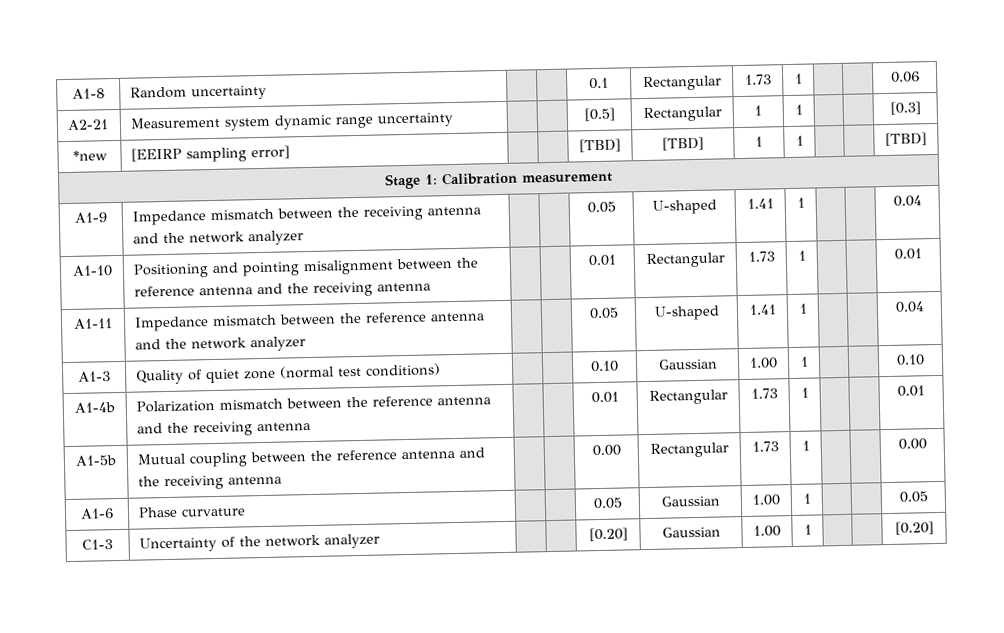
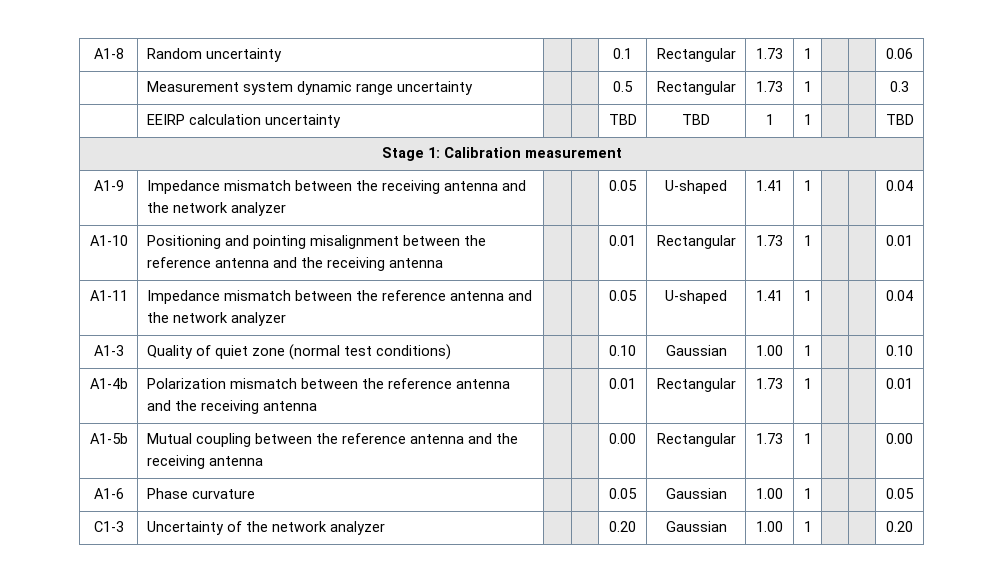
[67,119,110,130] A2-21 -> (913, 53) none
[583,107,615,122] [642,106,722,123] [754,105,762,116] [794,104,803,115] [889,101,921,115] [72,150,108,161] [131,145,291,163] [579,138,621,153] [662,136,704,151] [755,136,763,147] [795,135,804,146] [885,132,927,146] [0.5] | Rectangular | 1 | 1 | | | [0.3] // *new | [EEIRP sampling error] | | | [TBD] | [TBD] | 1 | 1 | | | [TBD] -> [613,81,633,92] [656,81,736,95] [756,81,783,92] [803,81,812,92] [890,81,909,92] [146,114,341,128] [608,114,637,125] [682,114,710,125] [765,114,774,125] [803,114,812,125] [885,114,914,125] 0.5 | Rectangular | 1.73 | 1 | | | 0.3 // | EEIRP calculation uncertainty | | | TBD | TBD | 1 | 1 | | | TBD
[588,527,628,542] [661,526,721,538] [753,525,781,537] [803,524,812,535] [894,521,934,535] [0.20] | Gaussian | 1.00 | 1 | | | [0.20] -> [609,521,636,532] [665,521,727,532] [756,521,783,532] [803,521,812,532] [886,521,913,532] 0.20 | Gaussian | 1.00 | 1 | | | 0.20

